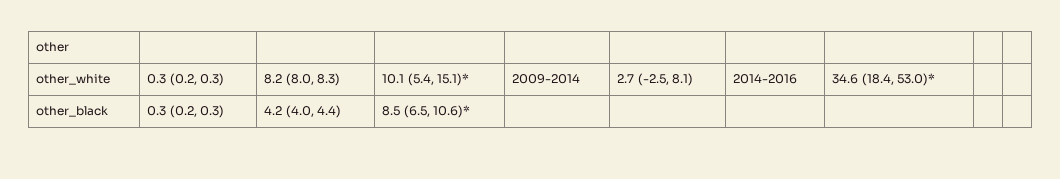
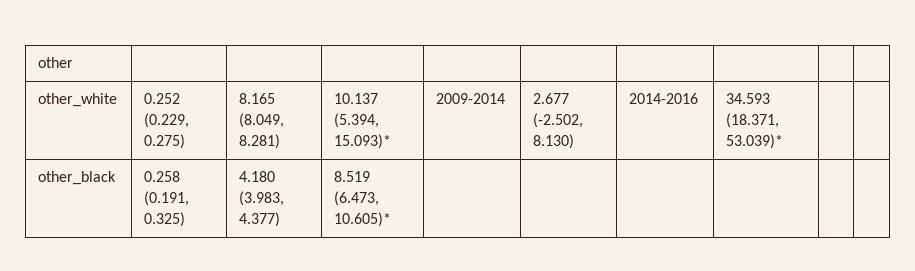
[147,73,224,86] [264,73,340,86] [382,73,469,86] [512,74,581,84] [617,73,693,86] [733,74,798,84] [832,73,935,86] [36,106,109,117] [147,105,224,118] [264,105,341,118] [382,105,470,118] 0.3 (0.2, 0.3) | 8.2 (8.0, 8.3) | 10.1 (5.4, 15.1)* | 2009-2014 | 2.7 (-2.5, 8.1) | 2014-2016 | 34.6 (18.4, 53.0)* | | // other_black | 0.3 (0.2, 0.3) | 4.2 (4.0, 4.4) | 8.5 (6.5, 10.6)* -> [144,93,181,104] [144,113,190,128] [144,134,186,149] [239,93,276,104] [239,113,285,128] [239,134,281,149] [334,93,379,104] [334,113,380,128] [334,134,392,149] [436,93,506,104] [533,93,570,104] [533,113,584,128] [533,134,575,149] [629,93,699,104] [726,93,771,104] [726,113,780,128] [726,134,784,149] [38,171,117,185] [144,171,181,182] [144,191,190,206] [144,212,186,227] [239,171,276,182] [239,191,285,206] [239,212,281,227] [334,171,371,182] [334,191,380,206] [334,212,392,227] 0.252 (0.229, 0.275) | 8.165 (8.049, 8.281) | 10.137 (5.394, 15.093)* | 2009-2014 | 2.677 (-2.502, 8.130) | 2014-2016 | 34.593 (18.371, 53.039)* | | // other_black | 0.258 (0.191, 0.325) | 4.180 (3.983, 4.377) | 8.519 (6.473, 10.605)*

